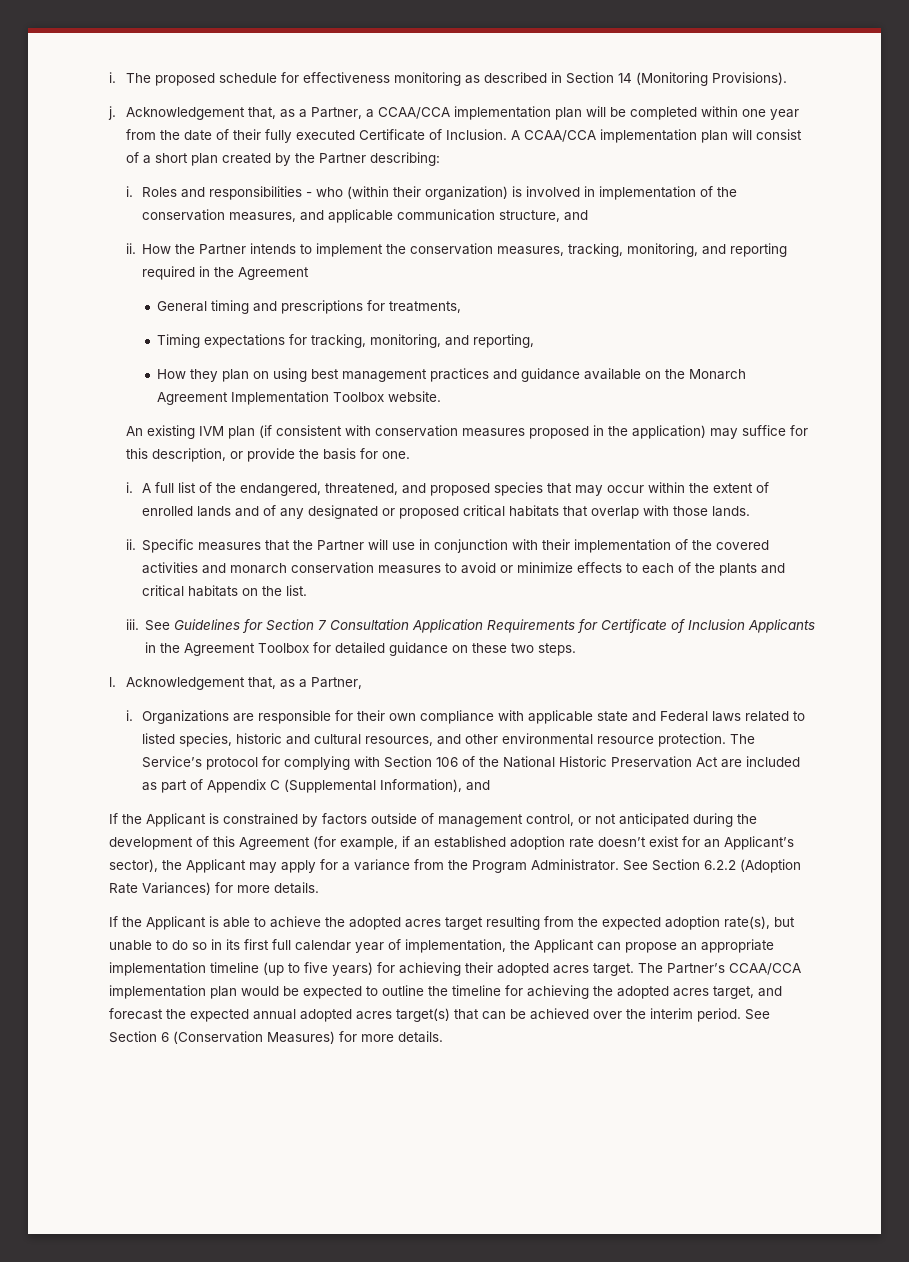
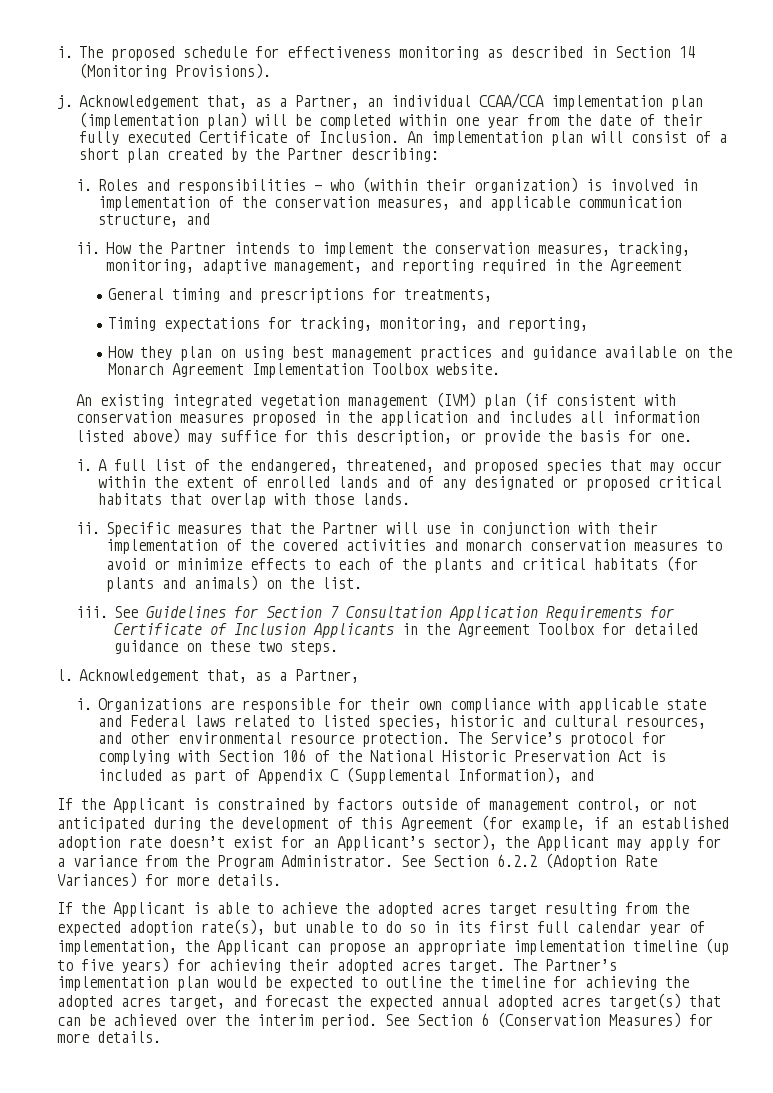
[365,106,582,120] a CCAA/CCA implementation plan -> [367,93,704,110] [79,112,248,129] an individual CCAA/CCA implementation plan (implementation plan)
[510,130,596,142] A CCAA/CCA -> [407,131,424,143] An
(699, 250) none -> [202,259,363,274] adaptive management,
[198,426,224,436] IVM -> [171,392,476,408] integrated vegetation management (IVM)
[631,425,706,439] application) -> [379,411,700,426] [75,428,180,444] application and includes all information listed above)
(239, 591) none -> [666,556,699,572] [106,575,259,592] (for plants and animals)
[720,759,742,768] are -> [650,750,667,762] is
[729,963,802,975] CCAA/CCA -> (617, 965) none

